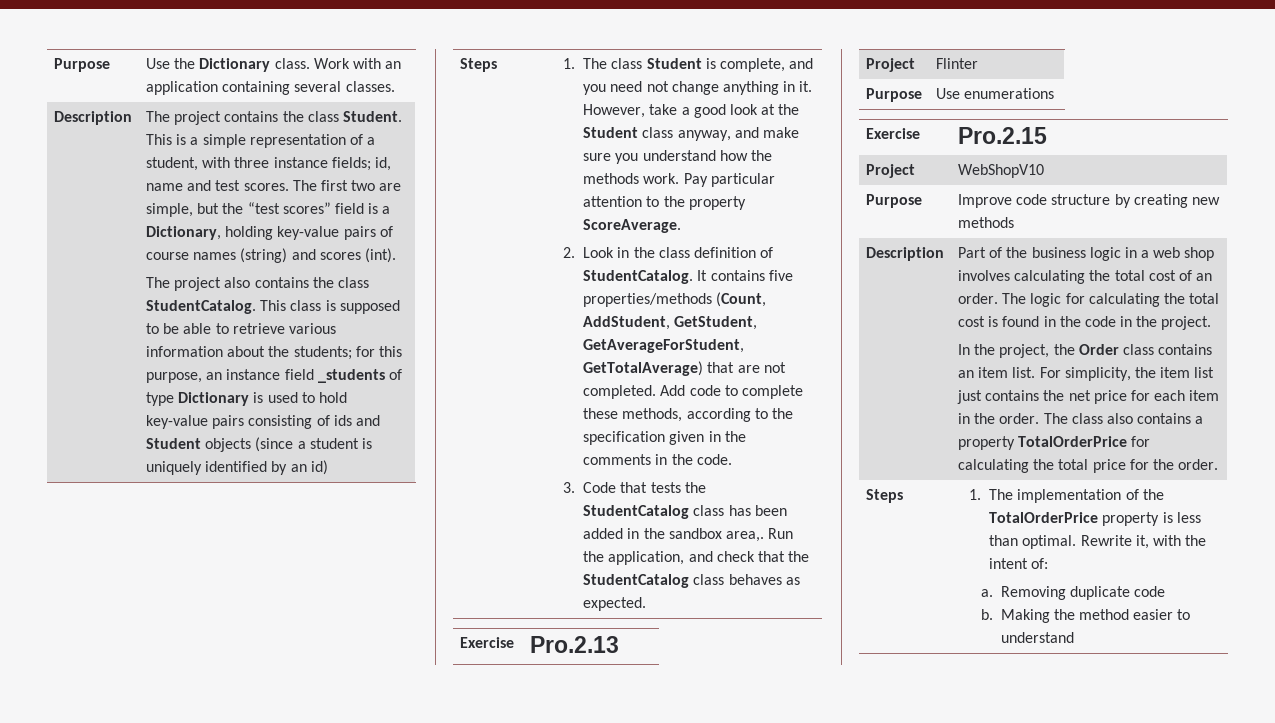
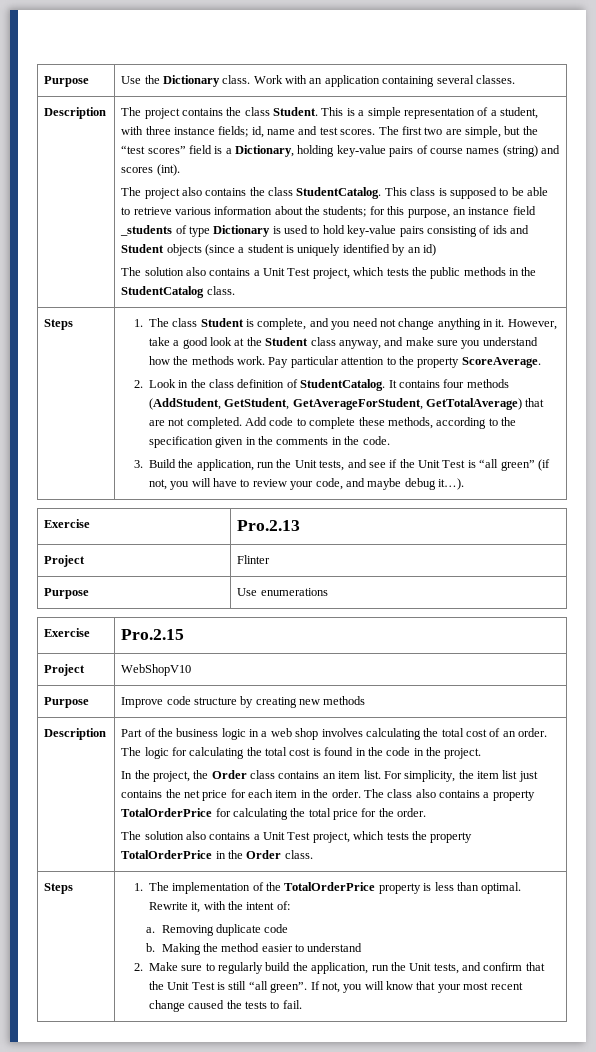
(328, 467) none -> [121,267,537,279] [121,286,235,298] // The solution also contains a Unit Test project, which tests the public methods in the StudentCatalog class.
[768,270,793,281] [583,292,767,307] [583,316,671,330] five properties/methods (Count, AddStudent, -> [443,379,509,388] [148,398,221,410] four methods (AddStudent,
[583,482,706,493] [583,505,787,519] [583,528,794,542] [583,551,810,565] [583,574,800,588] [583,597,647,611] Code that tests the StudentCatalog class has been added in the sandbox area,. Run the application, and check that the StudentCatalog class behaves as expected. -> [148,459,550,471] [148,478,465,490] Build the application, run the Unit tests, and see if the Unit Test is “all green” (if not, you will have to review your code, and maybe debug it…).
(1219, 464) none -> [121,831,473,843] [121,850,313,859] // The solution also contains a Unit Test project, which tests the property TotalOrderPrice in the Order class.
(1074, 637) none -> [133,962,545,974] [148,981,523,993] [148,1000,302,1012] // 2. Make sure to regularly build the application, run the Unit tests, and confirm that the Unit Test is still “all green”. If not, you will know that your most recent change caused the tests to fail.

